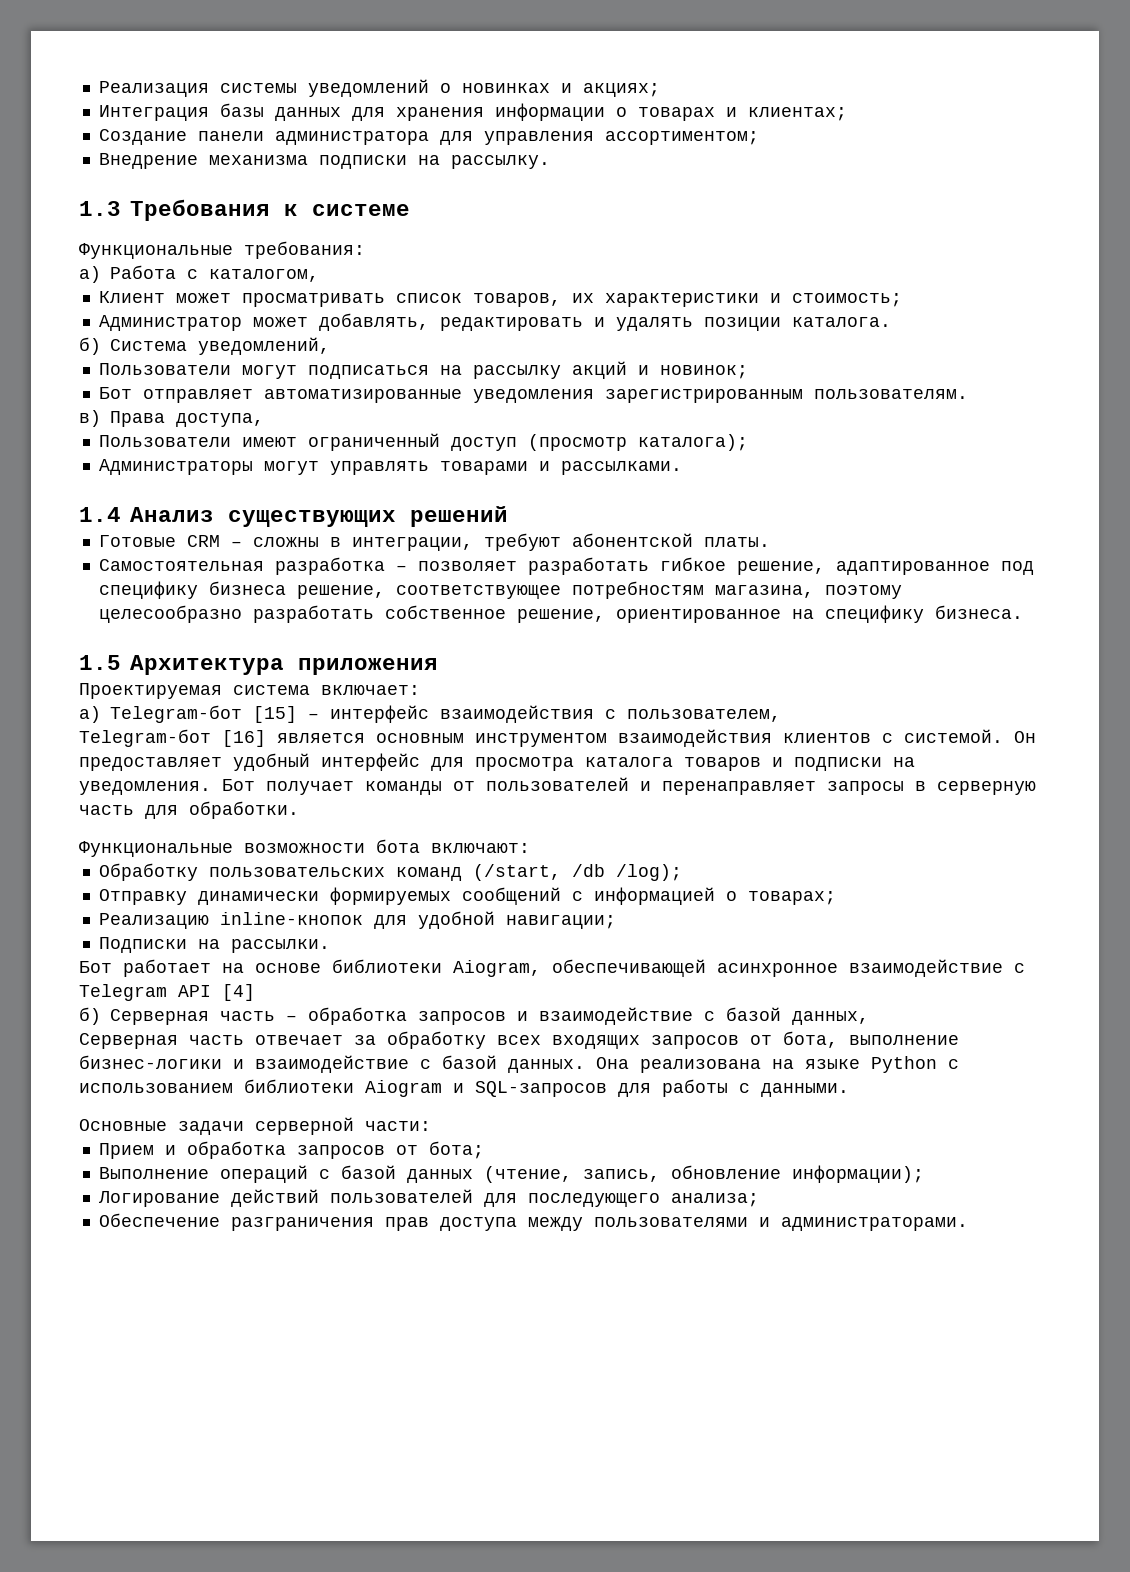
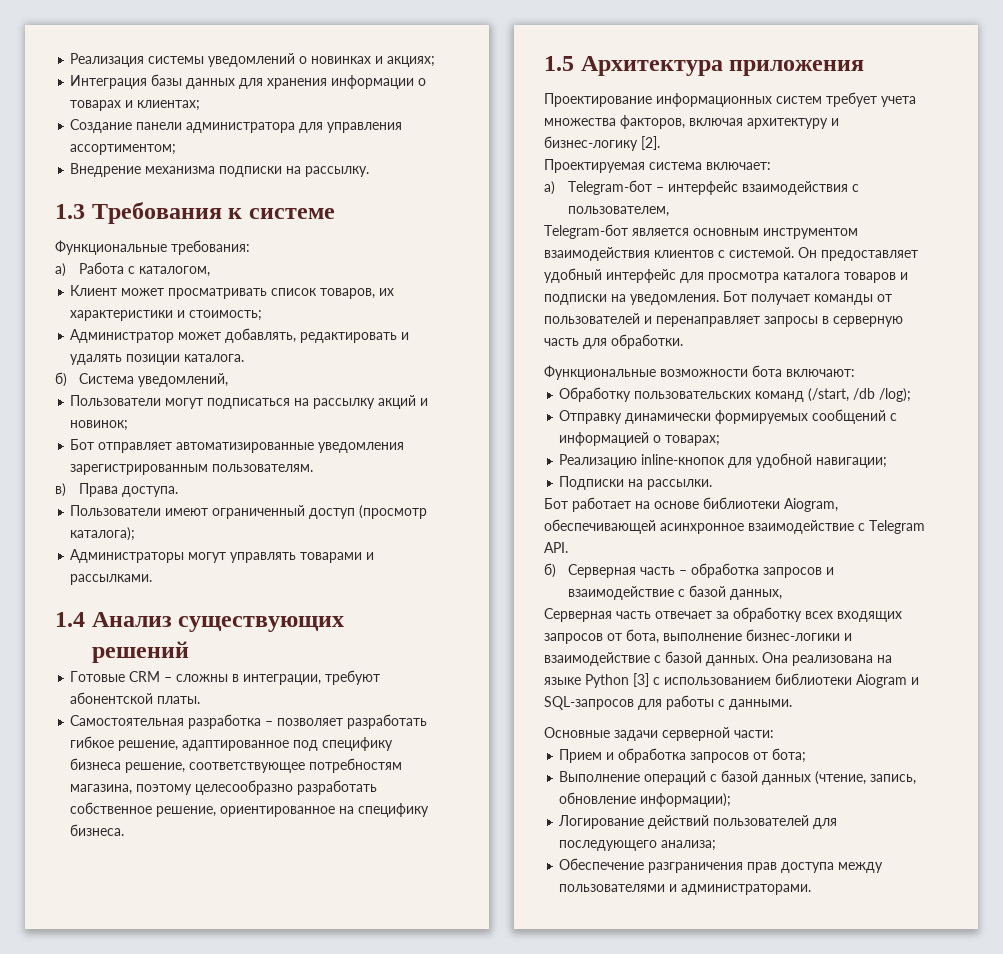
[176,413,264,427] доступа, -> [122,486,179,497] доступа.
(438, 666) none -> [544,92,916,107] [544,115,839,129] [544,136,660,151] // Проектирование информационных систем требует учета множества факторов, включая архитектуру и бизнес-логику [2].
[253,706,297,723] [15] -> (653, 187) none
[222,730,266,747] [16] -> (628, 231) none
[178,984,255,1001] API [4] -> [544,542,568,553] API.
(937, 1064) none -> [633,673,649,687] [3]

